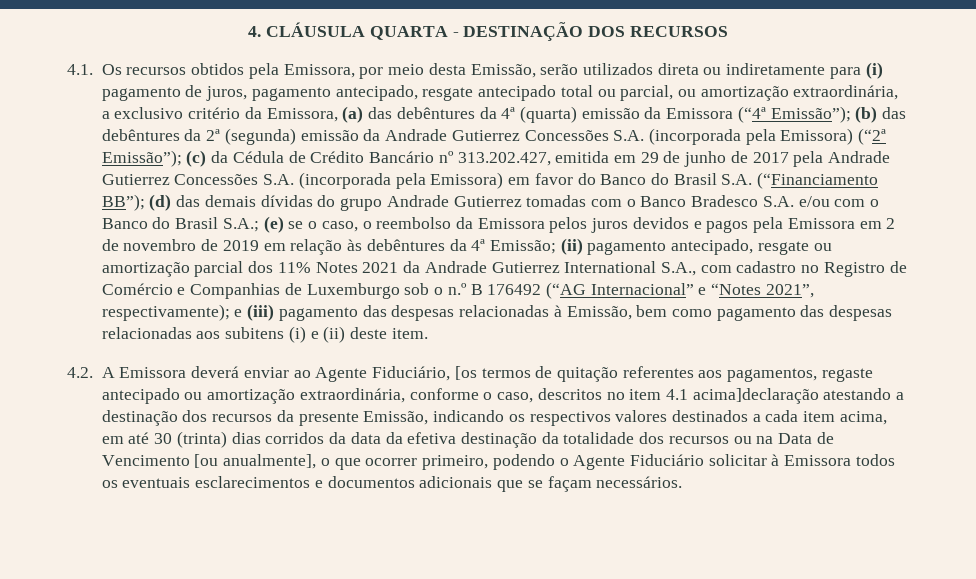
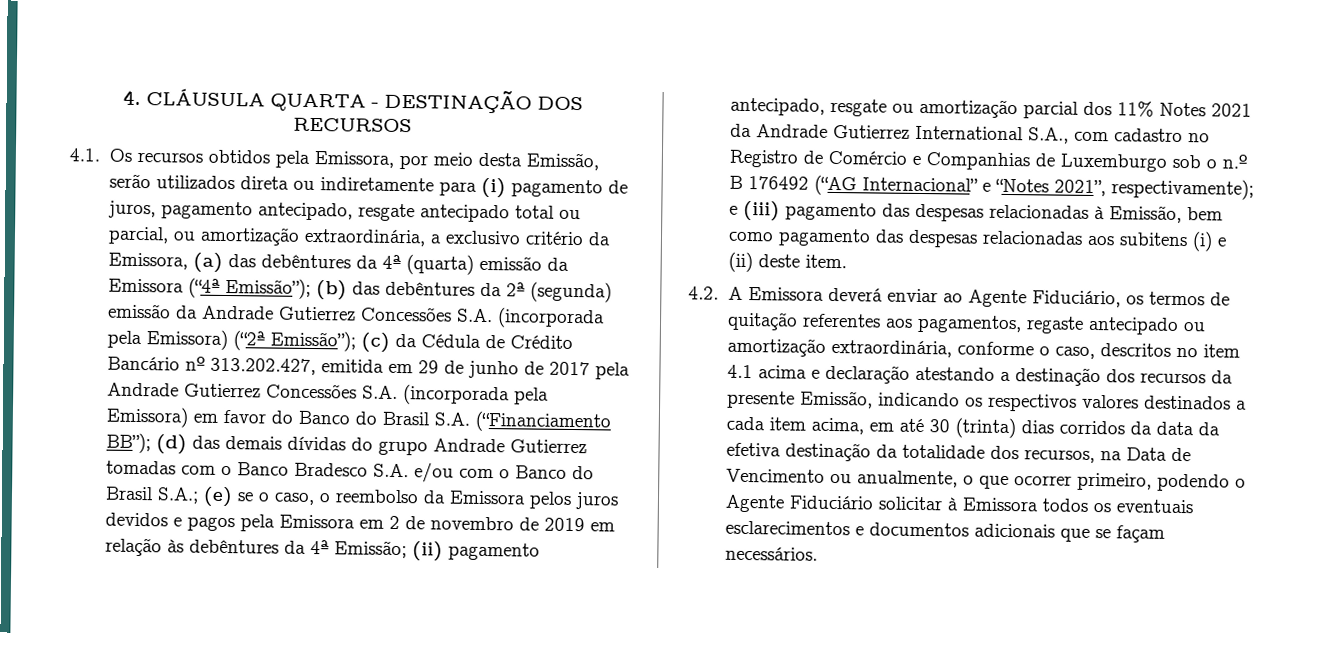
[454,366,477,380] [os -> [1125,295,1144,305] os
[692,388,819,404] acima]declaração -> [757,364,910,384] acima e declaração
[668,436,752,444] recursos ou -> [1023,449,1095,464] recursos,
[194,454,317,469] [ou anualmente], -> [829,470,958,488] ou anualmente,

